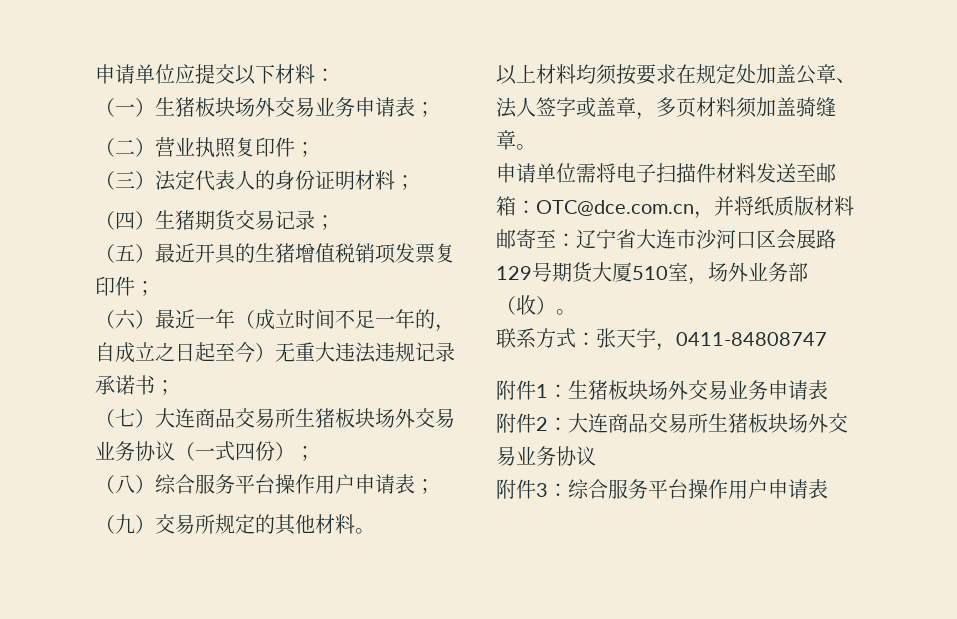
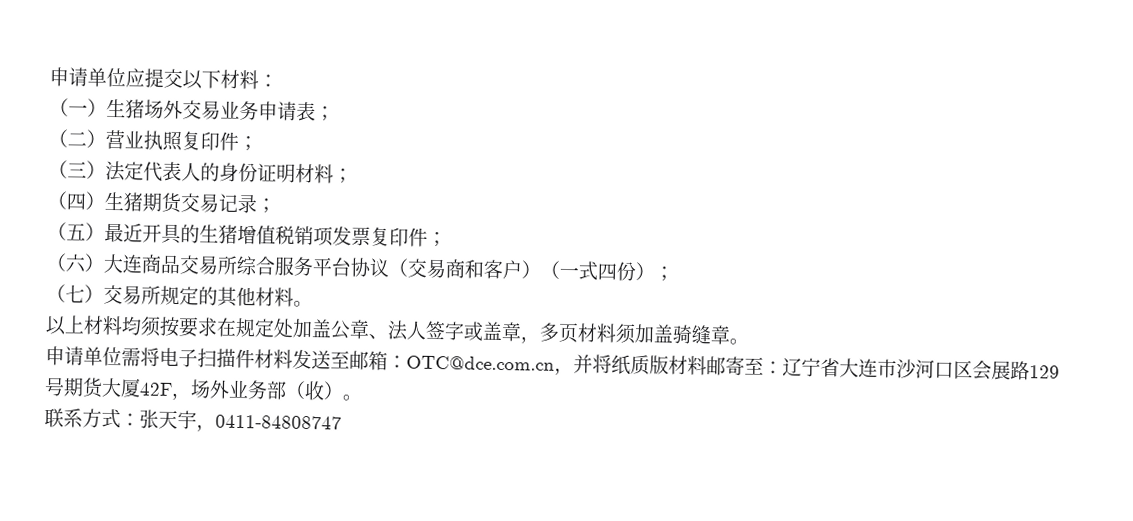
[195,97,235,117] 板块 -> (145, 109) none
[155,309,455,332] [95,342,455,363] [95,375,175,395] [95,408,455,428] [95,441,315,461] [95,474,435,494] [95,514,135,534] 最近一年（成立时间不足一年的，自成立之日起至今）无重大违法违规记录承诺书； // （七）大连商品交易所生猪板块场外交易业务协议（一式四份）； // （八）综合服务平台操作用户申请表； // （九 -> [103,253,674,282] [46,284,85,303] 大连商品交易所综合服务平台协议（交易商和客户）（一式四份）； // （七
[632,262,688,281] 510室 -> [139,382,173,396] 42F
[496,380,828,400] [496,413,848,433] [496,446,596,466] [496,479,828,499] // 附件1：生猪板块场外交易业务申请表 // 附件2：大连商品交易所生猪板块场外交易业务协议 // 附件3：综合服务平台操作用户申请表 -> (342, 422) none

